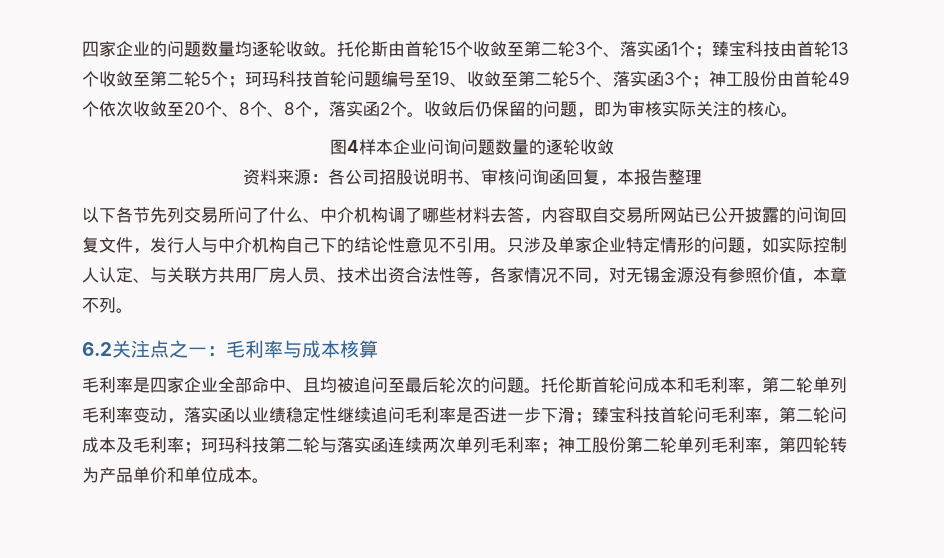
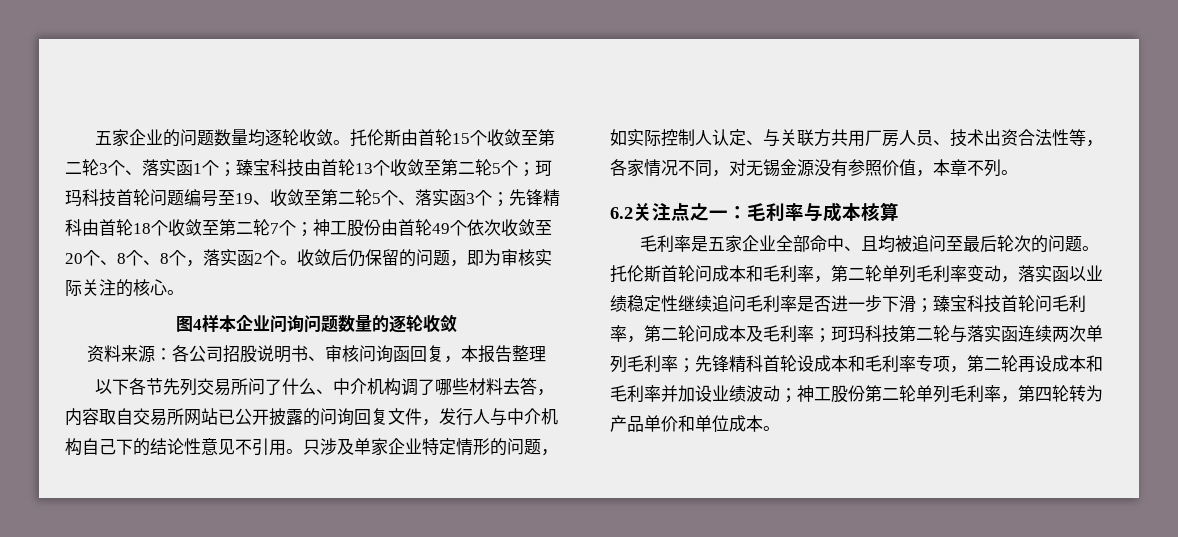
[82,41,99,57] 四 -> [94,131,112,145] 五
(709, 82) none -> [509,189,560,206] [65,219,313,237] 先锋精科由首轮18个收敛至第二轮7个；
[150,377,167,393] 四 -> [707,237,725,251] 五
(558, 448) none -> [695,355,1103,373] [610,385,797,403] 先锋精科首轮设成本和毛利率专项，第二轮再设成本和毛利率并加设业绩波动；

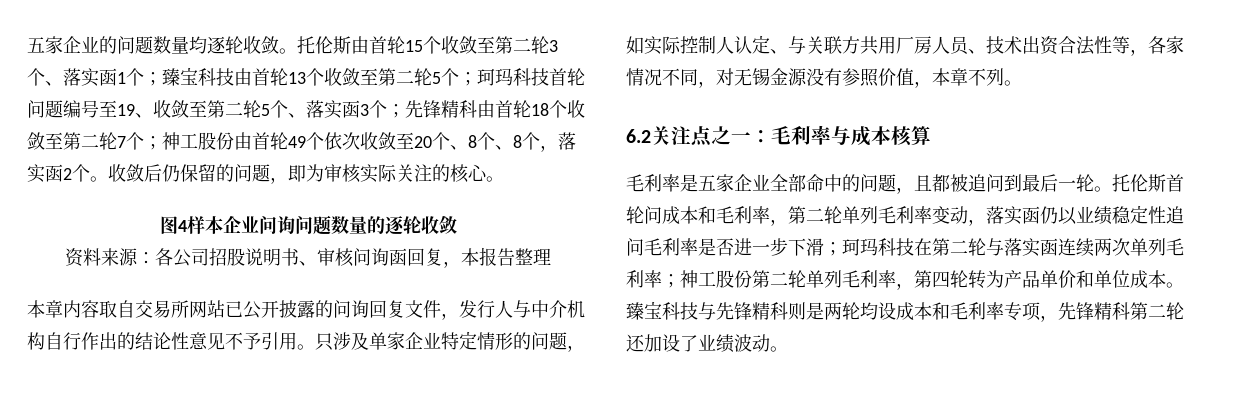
[94,377,554,396] 以下各节先列交易所问了什么、中介机构调了哪些材料去答， -> [27,300,63,318] 本章
[99,439,133,455] 己下 -> [63,332,117,350] 行作出
(252, 447) none -> [243,332,261,350] 予
[843,235,1082,253] 、且均被追问至最后轮次的问题 -> [842,174,1094,194] 的问题，且都被追问到最后一轮
(1069, 274) none -> [1040,206,1058,224] 仍
[678,295,712,312] 继续 -> (1166, 215) none
[933,295,1086,313] [610,325,899,343] 臻宝科技首轮问毛利率，第二轮问成本及毛利率；珂玛科技 -> [842,238,932,256] 珂玛科技在
[695,355,1103,373] [610,385,797,403] 先锋精科首轮设成本和毛利率专项，第二轮再设成本和毛利率并加设业绩波动； -> (680, 281) none
(780, 428) none -> [626,301,1184,322] [626,334,788,353] 臻宝科技与先锋精科则是两轮均设成本和毛利率专项，先锋精科第二轮还加设了业绩波动。

